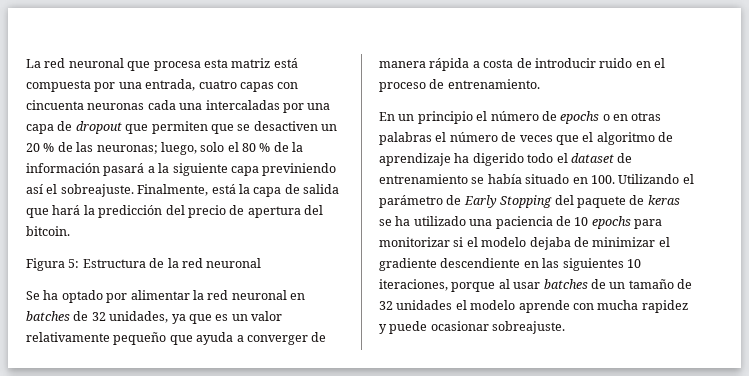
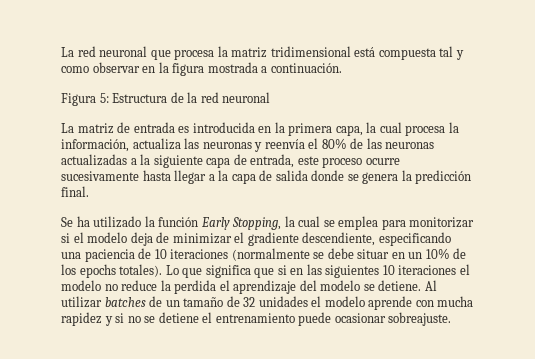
[203,58,298,68] [26,79,299,92] [26,100,331,113] [26,121,337,134] [26,142,304,155] [26,163,337,176] [26,184,339,197] [26,205,323,218] [26,226,70,236] esta matriz está compuesta por una entrada, cuatro capas con cincuenta neuronas cada una intercaladas por una capa de dropout que permiten que se desactiven un 20 % de las neuronas; luego, solo el 80 % de la información pasará a la siguiente capa previniendo así el sobreajuste. Finalmente, está la capa de salida que hará la predicción del precio de apertura del bitcoin. -> [217,46,464,60] [61,62,342,76] la matriz tridimensional está compuesta tal y como observar en la figura mostrada a continuación.
[26,290,305,303] [26,311,282,324] [26,332,327,345] [379,58,665,71] [379,79,540,92] [379,111,662,124] [379,132,673,145] [379,153,633,166] [379,174,694,184] [379,195,680,208] [379,216,631,229] Se ha optado por alimentar la red neuronal en batches de 32 unidades, ya que es un valor relativamente pequeño que ayuda a converger de manera rápida a costa de introducir ruido en el proceso de entrenamiento. // En un principio el número de epochs o en otras palabras el número de veces que el algoritmo de aprendizaje ha digerido todo el dataset de entrenamiento se había situado en 100. Utilizando el parámetro de Early Stopping del paquete de keras se ha utilizado una paciencia de 10 epochs -> [61,122,459,136] [61,138,435,152] [61,154,400,168] [61,170,472,184] [61,186,89,197] [61,216,379,230] La matriz de entrada es introducida en la primera capa, la cual procesa la información, actualiza las neuronas y reenvía el 80% de las neuronas actualizadas a la siguiente capa de entrada, este proceso ocurre sucesivamente hasta llegar a la capa de salida donde se genera la predicción final. // Se ha utilizado la función Early Stopping, la cual se emplea
[529,237,571,250] dejaba -> [130,232,153,246] deja
[440,258,641,271] [379,279,541,292] descendiente en las siguientes 10 iteraciones, porque al usar -> [302,232,451,246] [61,248,467,262] [61,264,470,278] [61,280,437,294] [61,296,102,308] descendiente, especificando una paciencia de 10 iteraciones (normalmente se debe situar en un 10% de los epochs totales). Lo que significa que si en las siguientes 10 iteraciones el modelo no reduce la perdida el aprendizaje del modelo se detiene. Al utilizar
(387, 329) none -> [115,312,295,323] si no se detiene el entrenamiento

